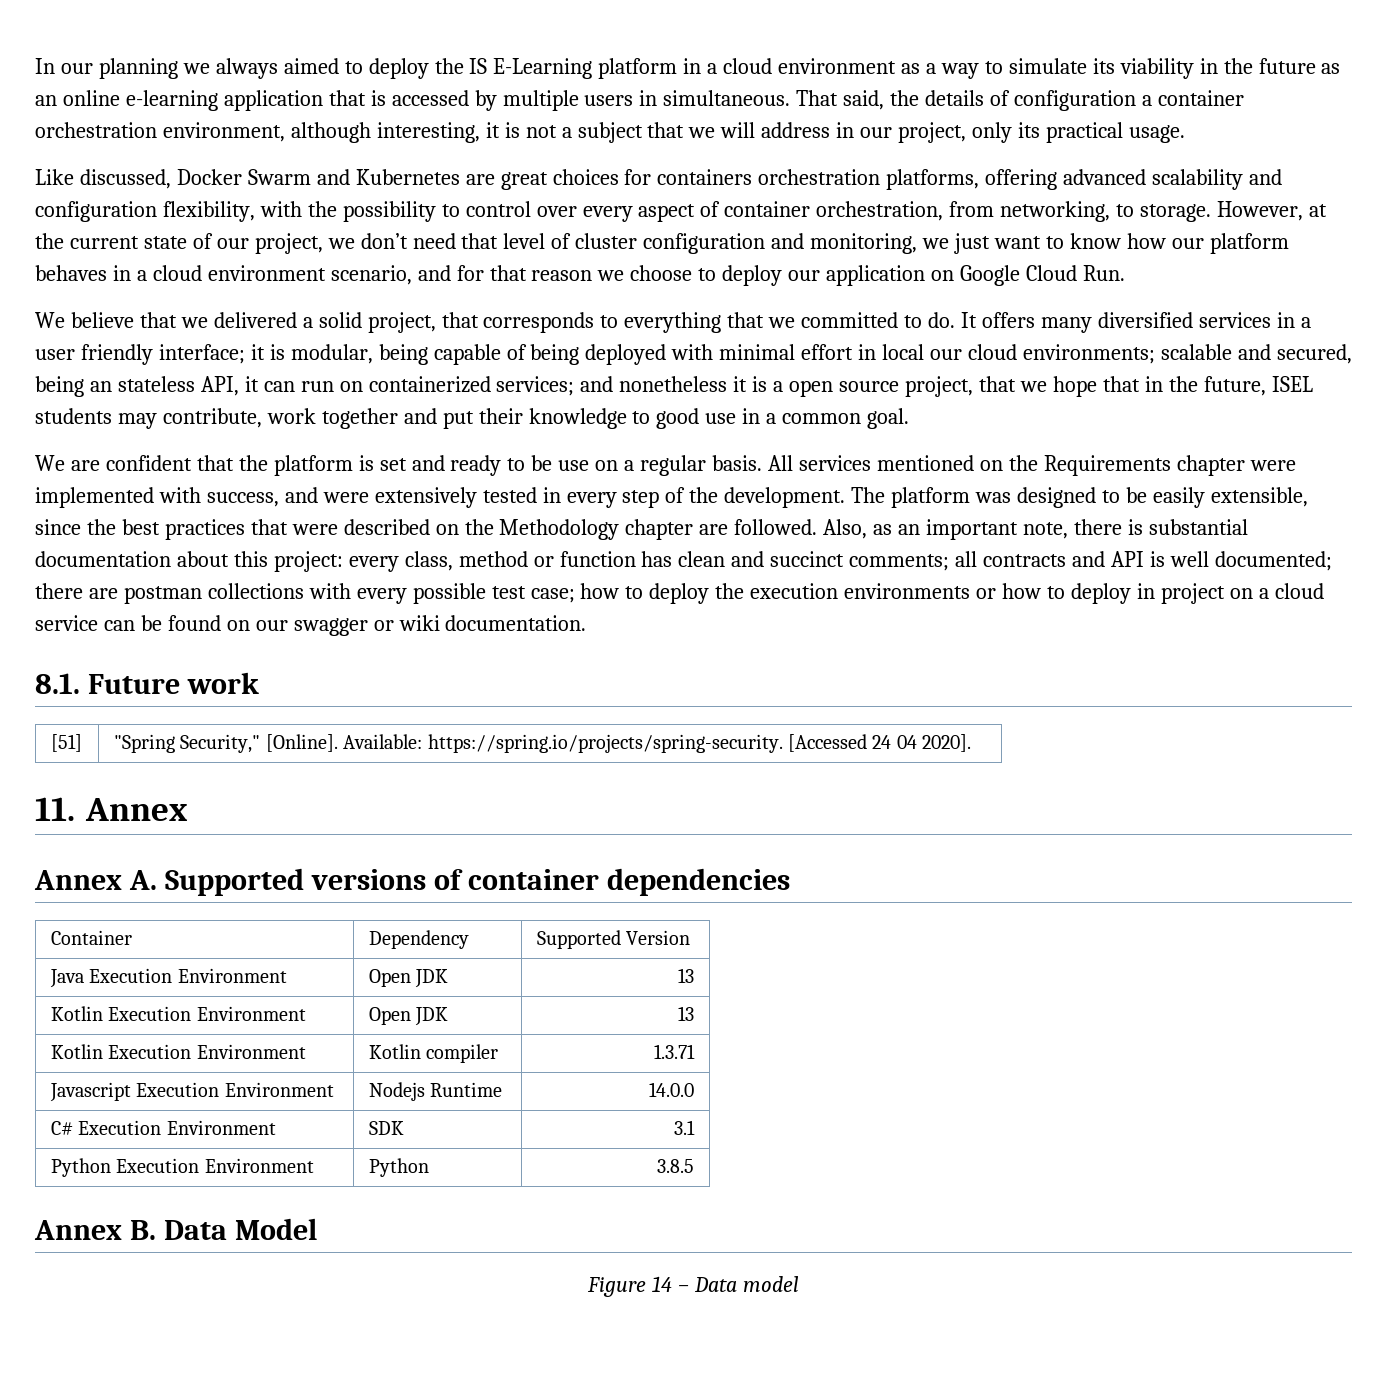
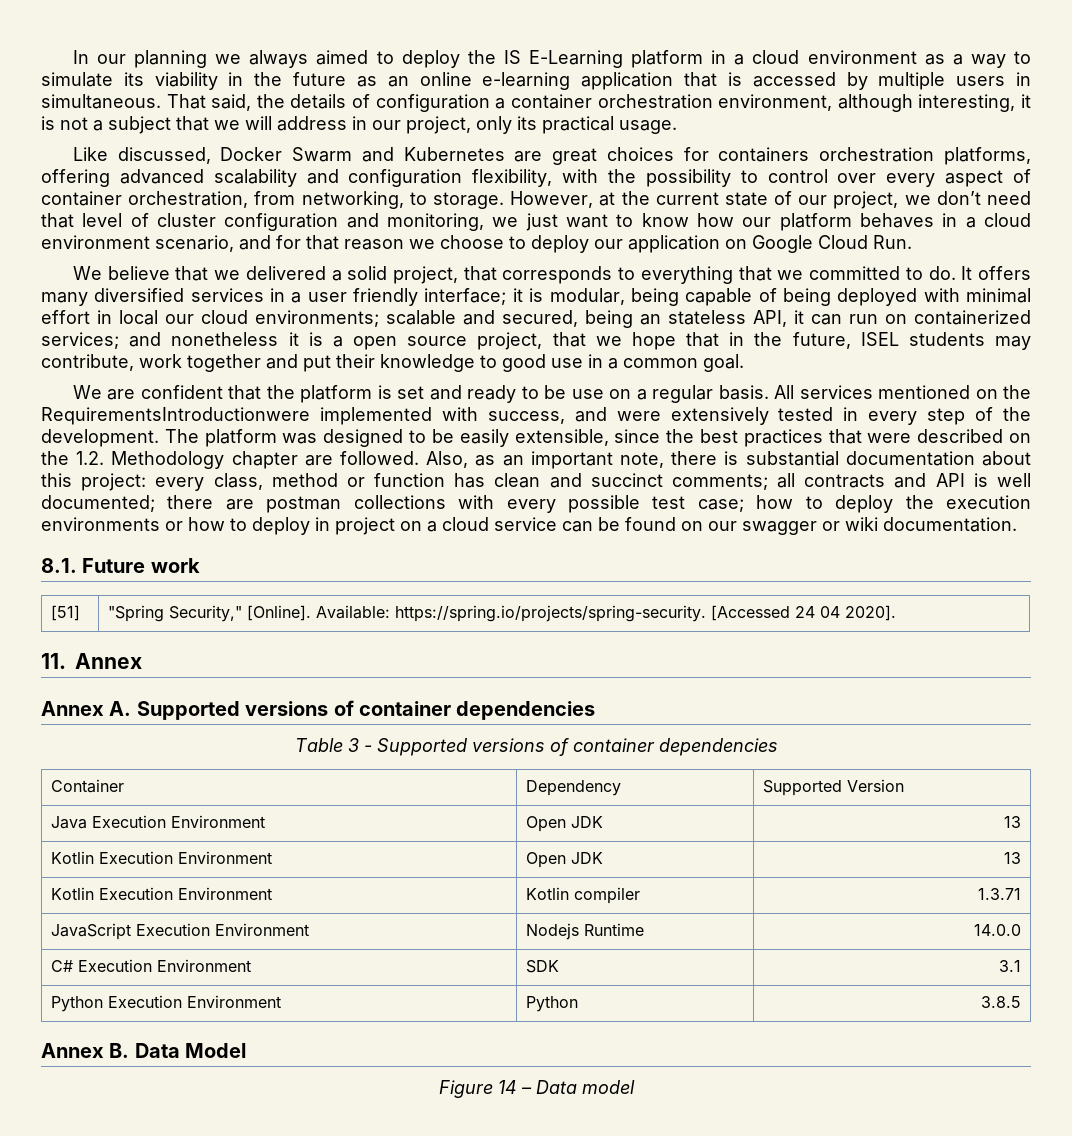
[1043,455,1296,476] Requirements chapter were -> [41,407,310,425] RequirementsIntroductionwere
(494, 527) none -> [76,451,105,465] 1.2.
(790, 882) none -> [294,738,778,756] // Table 3 - Supported versions of container dependencies
[49,1082,131,1102] Javascript -> [51,923,132,940] JavaScript

